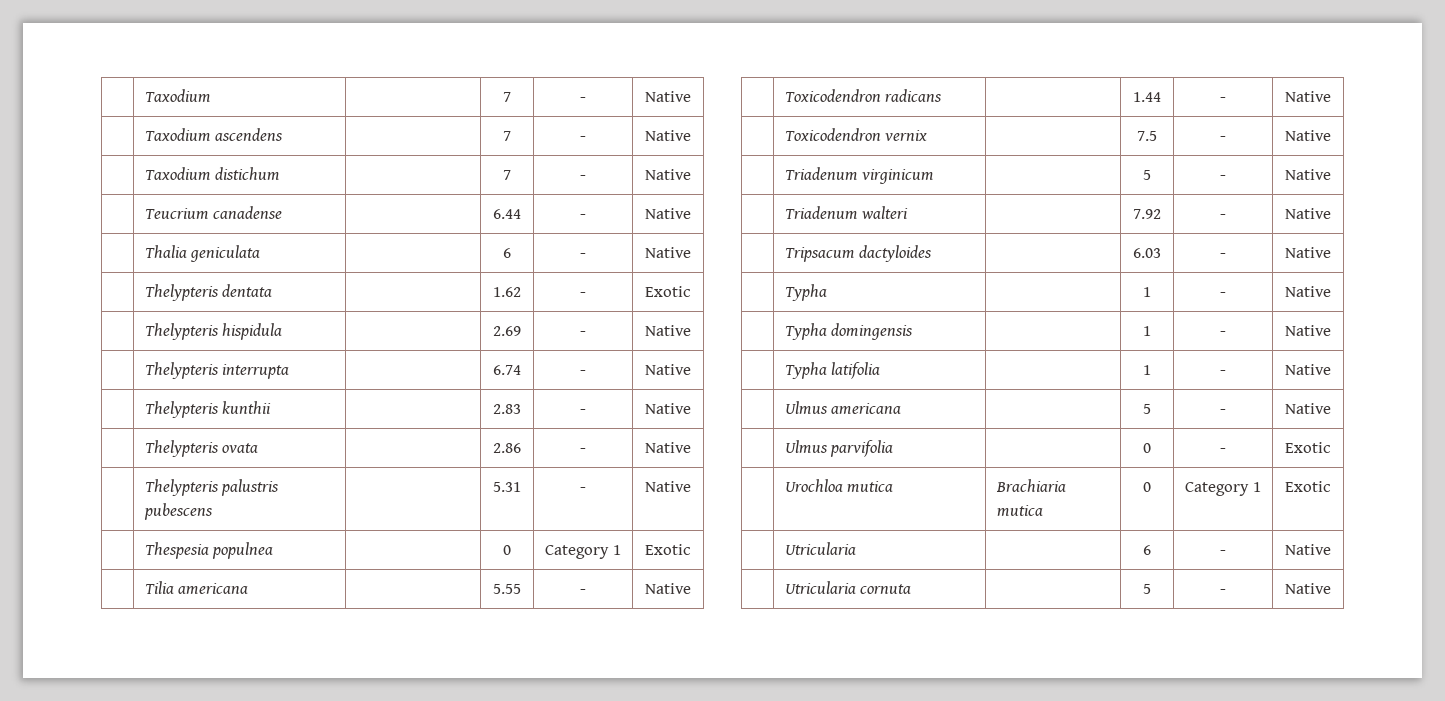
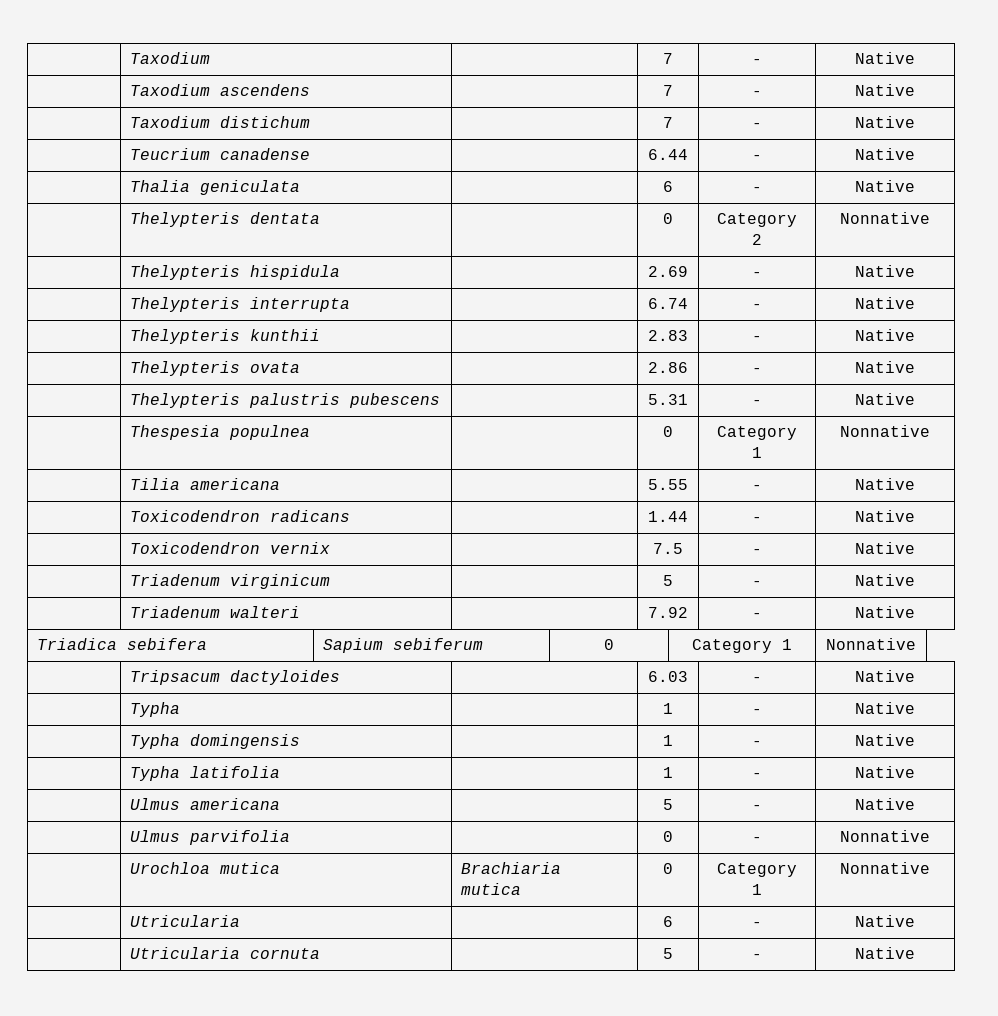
[493,287,521,297] [580,292,586,297] [645,286,691,297] 1.62 | - | Exotic -> [663,213,673,224] [717,213,797,227] [752,234,762,245] [840,212,930,224] 0 | Category 2 | Nonnative
[645,544,691,555] Exotic -> [840,425,930,437] Nonnative
(1331, 213) none -> [36,638,207,650] [322,638,483,653] [604,639,614,650] [691,639,792,653] [826,638,916,650] // Triadica sebifera | Sapium sebiferum | 0 | Category 1 | Nonnative
[1285,442,1331,453] Exotic -> [840,830,930,842] Nonnative
[1285,481,1331,492] Exotic -> [840,862,930,874] Nonnative

